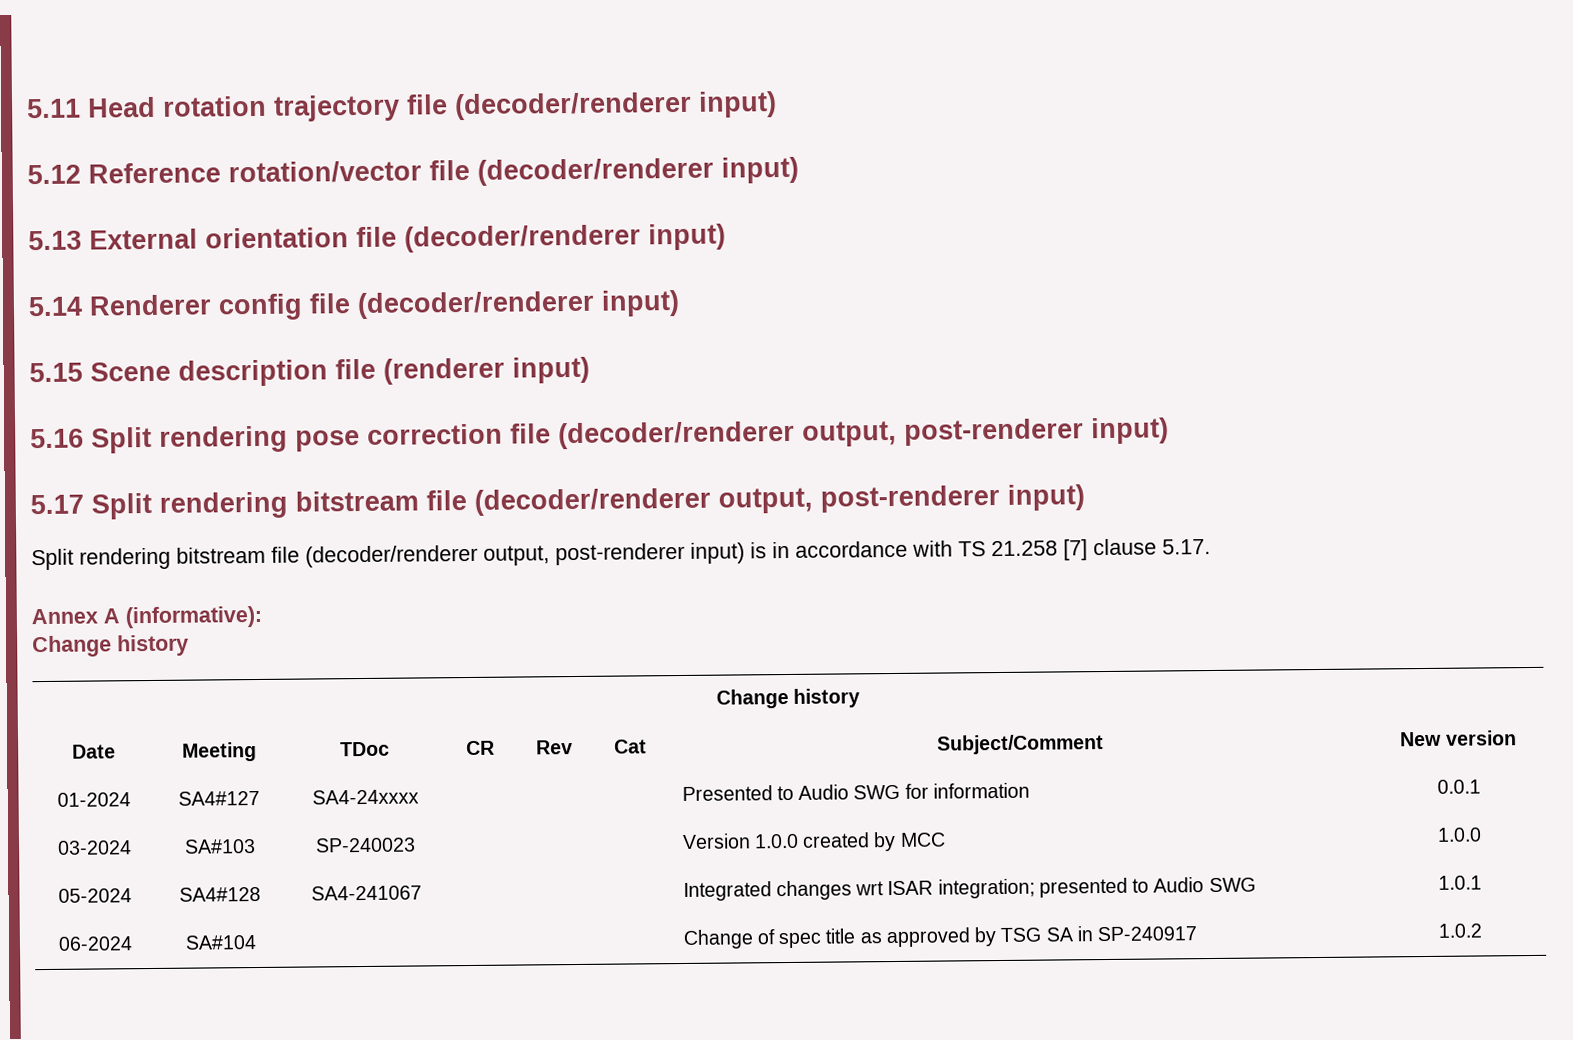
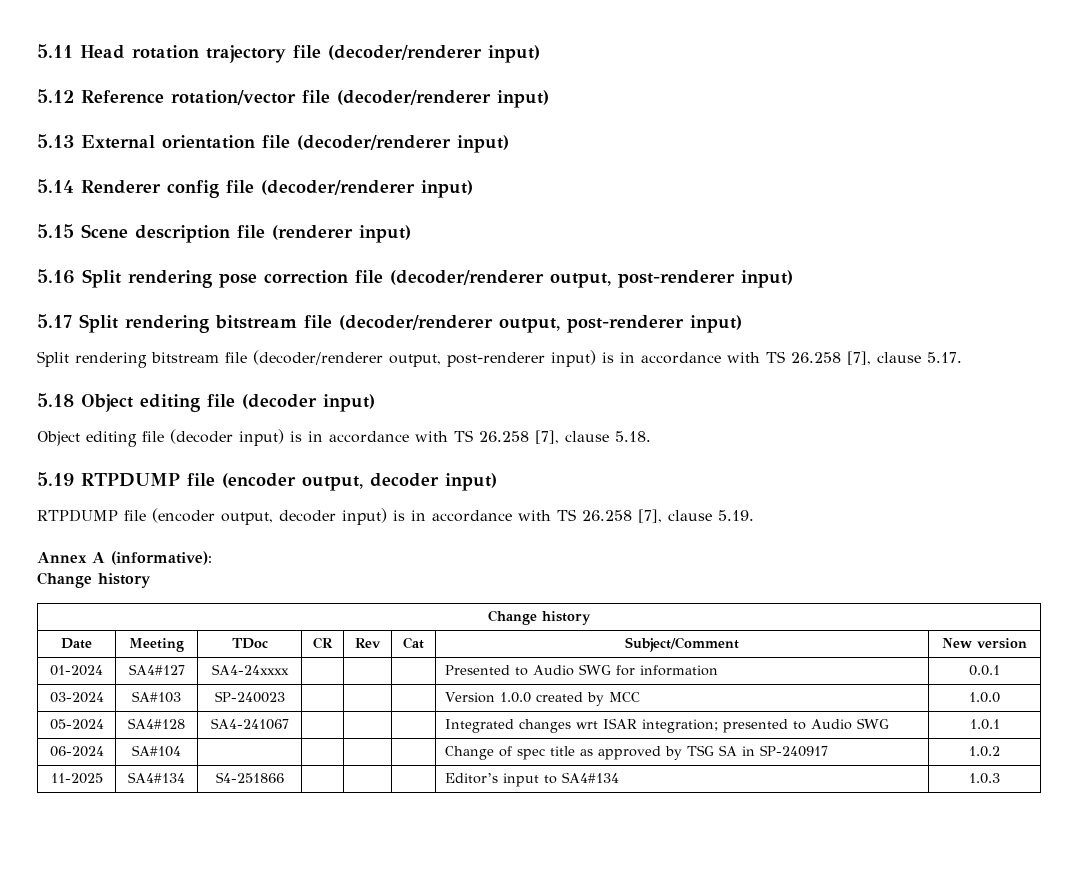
[991,539,1088,561] 21.258 [7] -> [791,351,871,365] 26.258 [7],
(1211, 547) none -> [37,393,375,412] [37,429,651,447] [37,472,497,491] [37,508,754,525] // 5.18 Object editing file (decoder input) // Object editing file (decoder input) is in accordance with TS 26.258 [7], clause 5.18. // 5.19 RTPDUMP file (encoder output, decoder input) // RTPDUMP file (encoder output, decoder input) is in accordance with TS 26.258 [7], clause 5.19.
(1482, 930) none -> [50,773,103,784] [128,772,185,783] [215,772,284,783] [444,772,619,787] [969,773,1000,784] // 11-2025 | SA4#134 | S4-251866 | | | | Editor’s input to SA4#134 | 1.0.3

